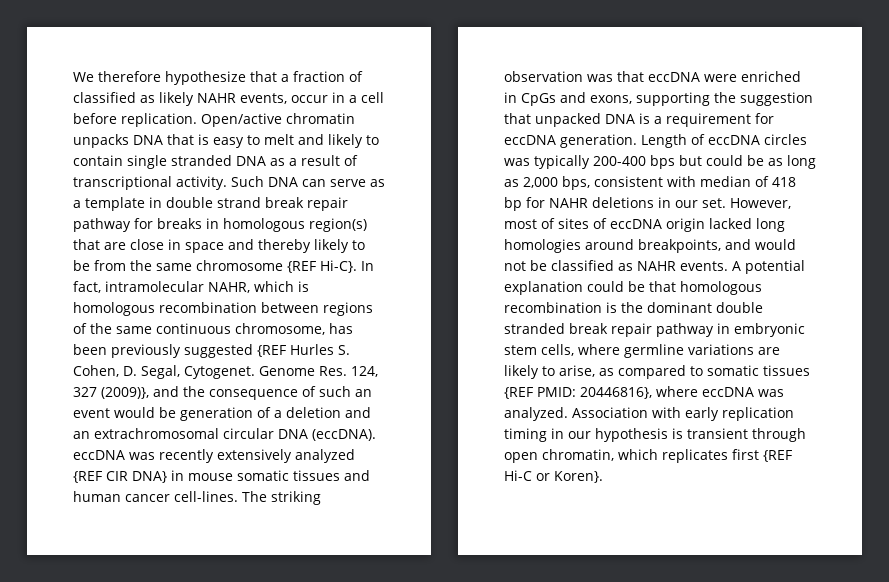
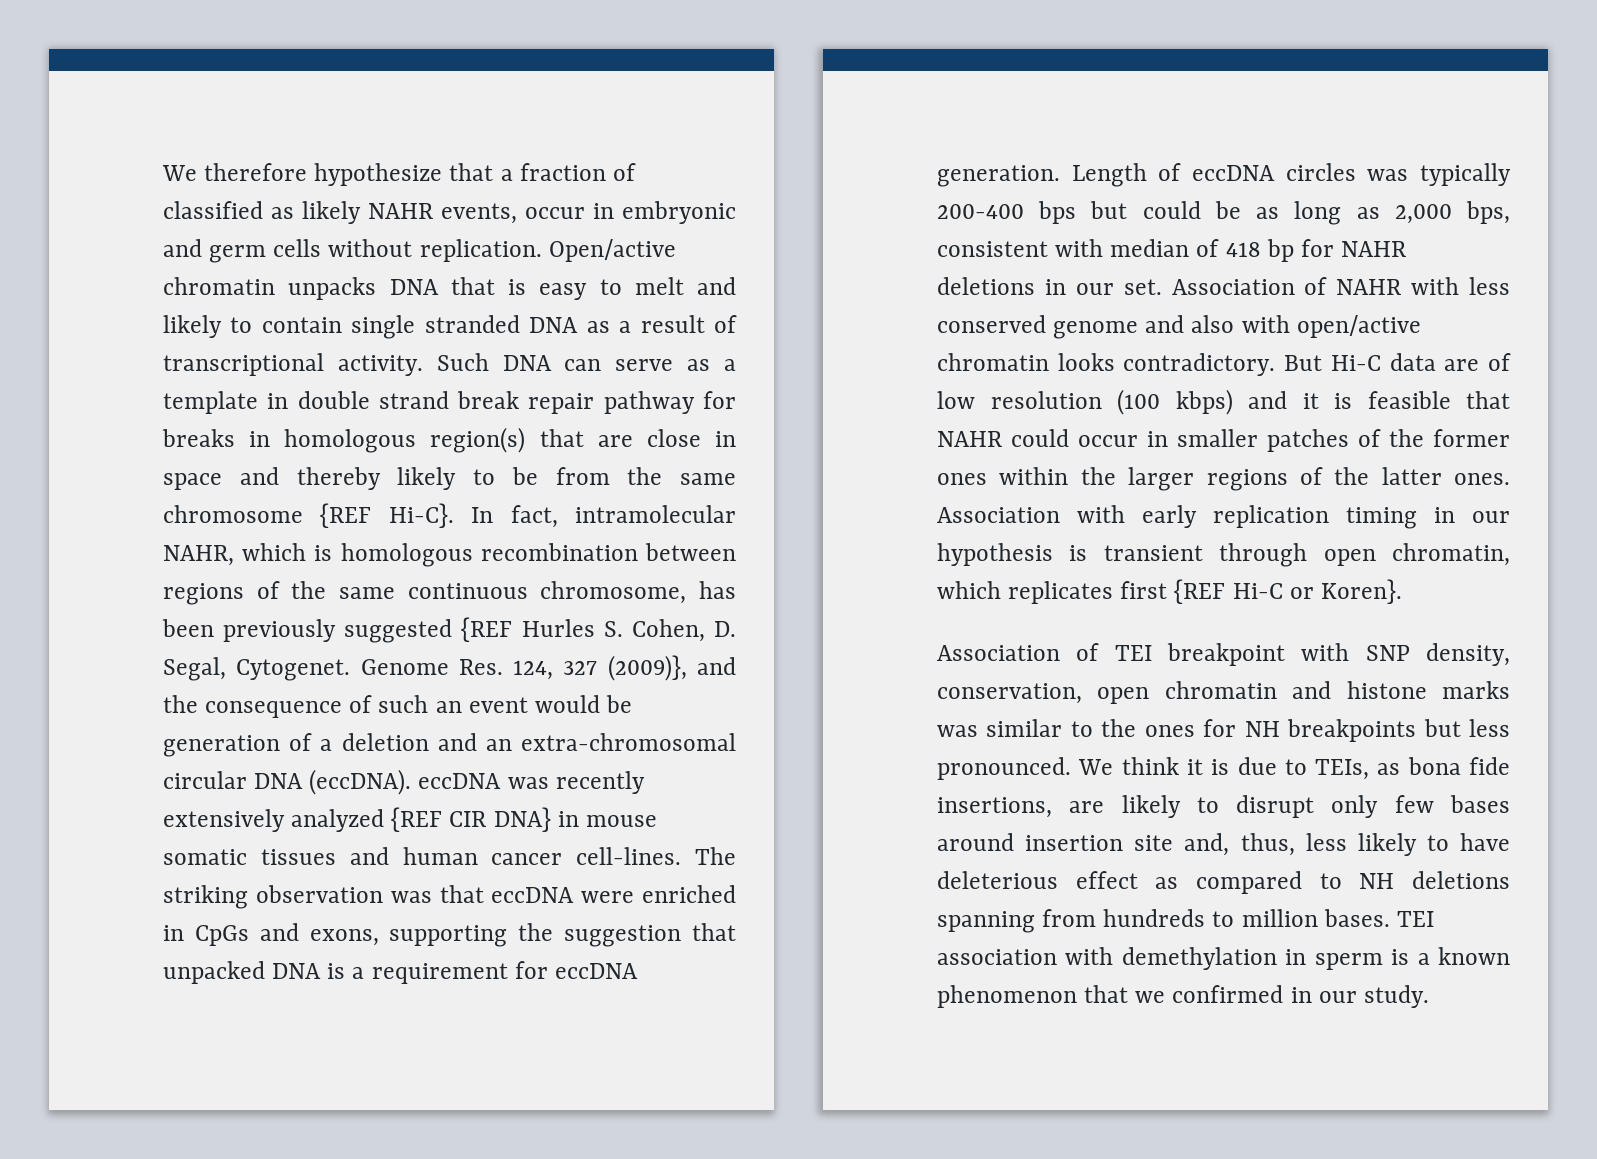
[349,92,384,103] [73,113,117,124] a cell before -> [622,201,736,224] [163,239,413,263] embryonic and germ cells without
[94,428,219,439] extrachromosomal -> [520,733,736,751] extra-chromosomal
[730,198,791,209] [504,218,785,232] [504,239,796,253] [504,260,805,274] [504,281,762,295] [504,302,763,313] [504,323,805,337] [504,344,780,358] [504,365,810,379] [504,386,784,399] [504,407,568,421] However, most of sites of eccDNA origin lacked long homologies around breakpoints, and would not be classified as NAHR events. A potential explanation could be that homologous recombination is the dominant double stranded break repair pathway in embryonic stem cells, where germline variations are likely to arise, as compared to somatic tissues {REF PMID: 20446816}, where eccDNA was analyzed. -> [1171,277,1510,295] [937,315,1421,339] [937,353,1511,376] [937,389,1510,415] [937,429,1510,452] [937,467,1510,491] Association of NAHR with less conserved genome and also with open/active chromatin looks contradictory. But Hi-C data are of low resolution (100 kbps) and it is feasible that NAHR could occur in smaller patches of the former ones within the larger regions of the latter ones.
(603, 477) none -> [937,643,1510,666] [937,681,1510,704] [937,719,1510,742] [937,757,1510,780] [937,795,1510,818] [937,833,1510,856] [937,871,1510,894] [937,909,1434,933] [937,947,1510,970] [937,985,1429,1008] // Association of TEI breakpoint with SNP density, conservation, open chromatin and histone marks was similar to the ones for NH breakpoints but less pronounced. We think it is due to TEIs, as bona fide insertions, are likely to disrupt only few bases around insertion site and, thus, less likely to have deleterious effect as compared to NH deletions spanning from hundreds to million bases. TEI association with demethylation in sperm is a known phenomenon that we confirmed in our study.

